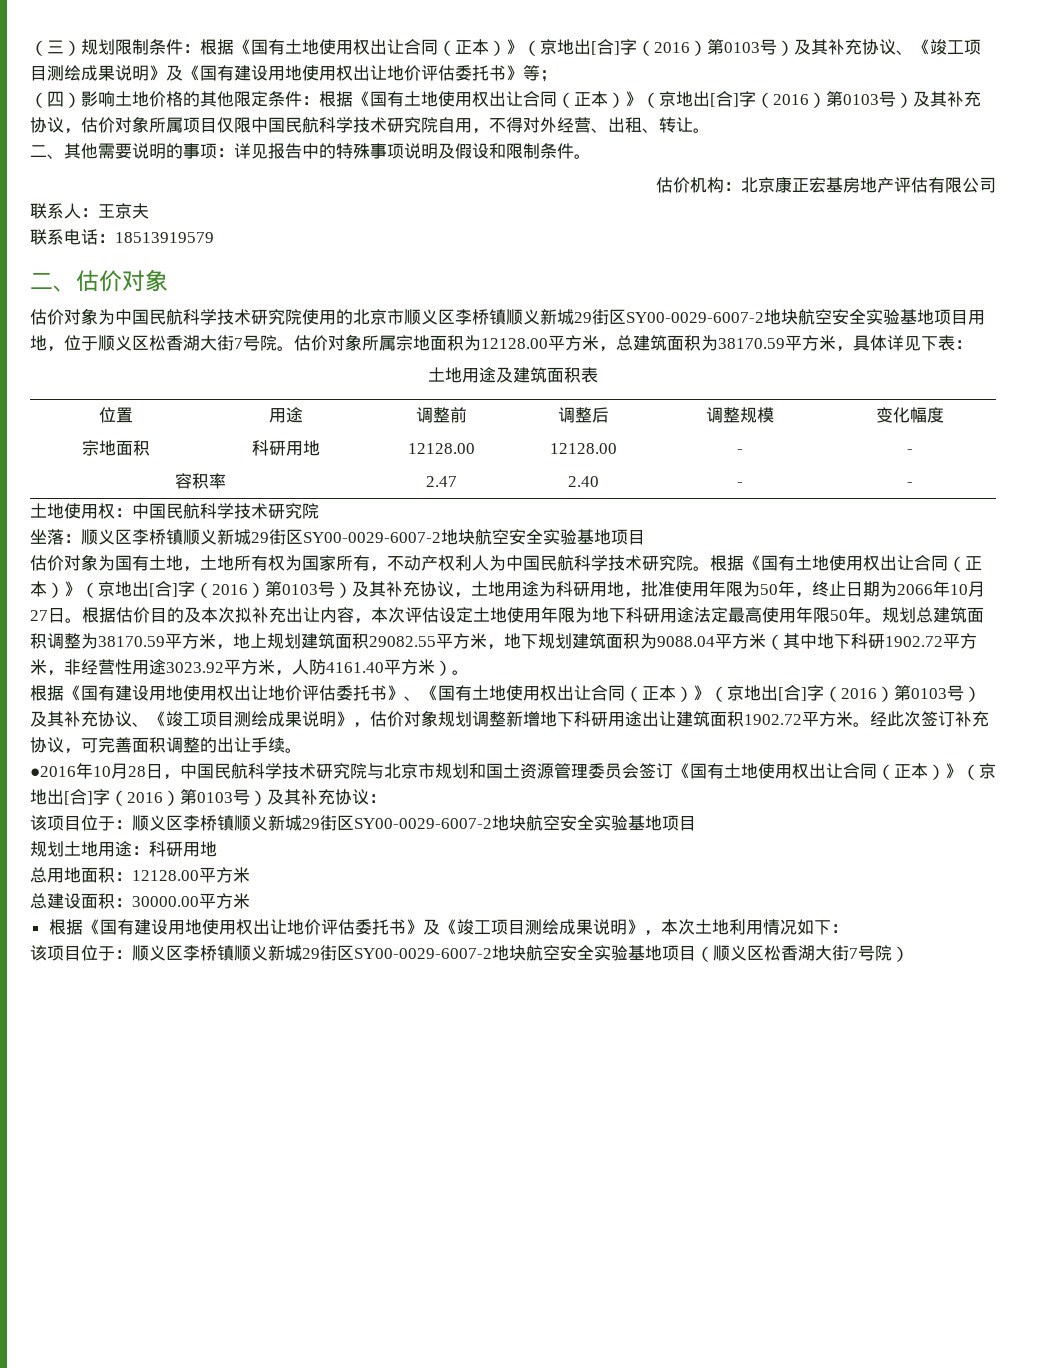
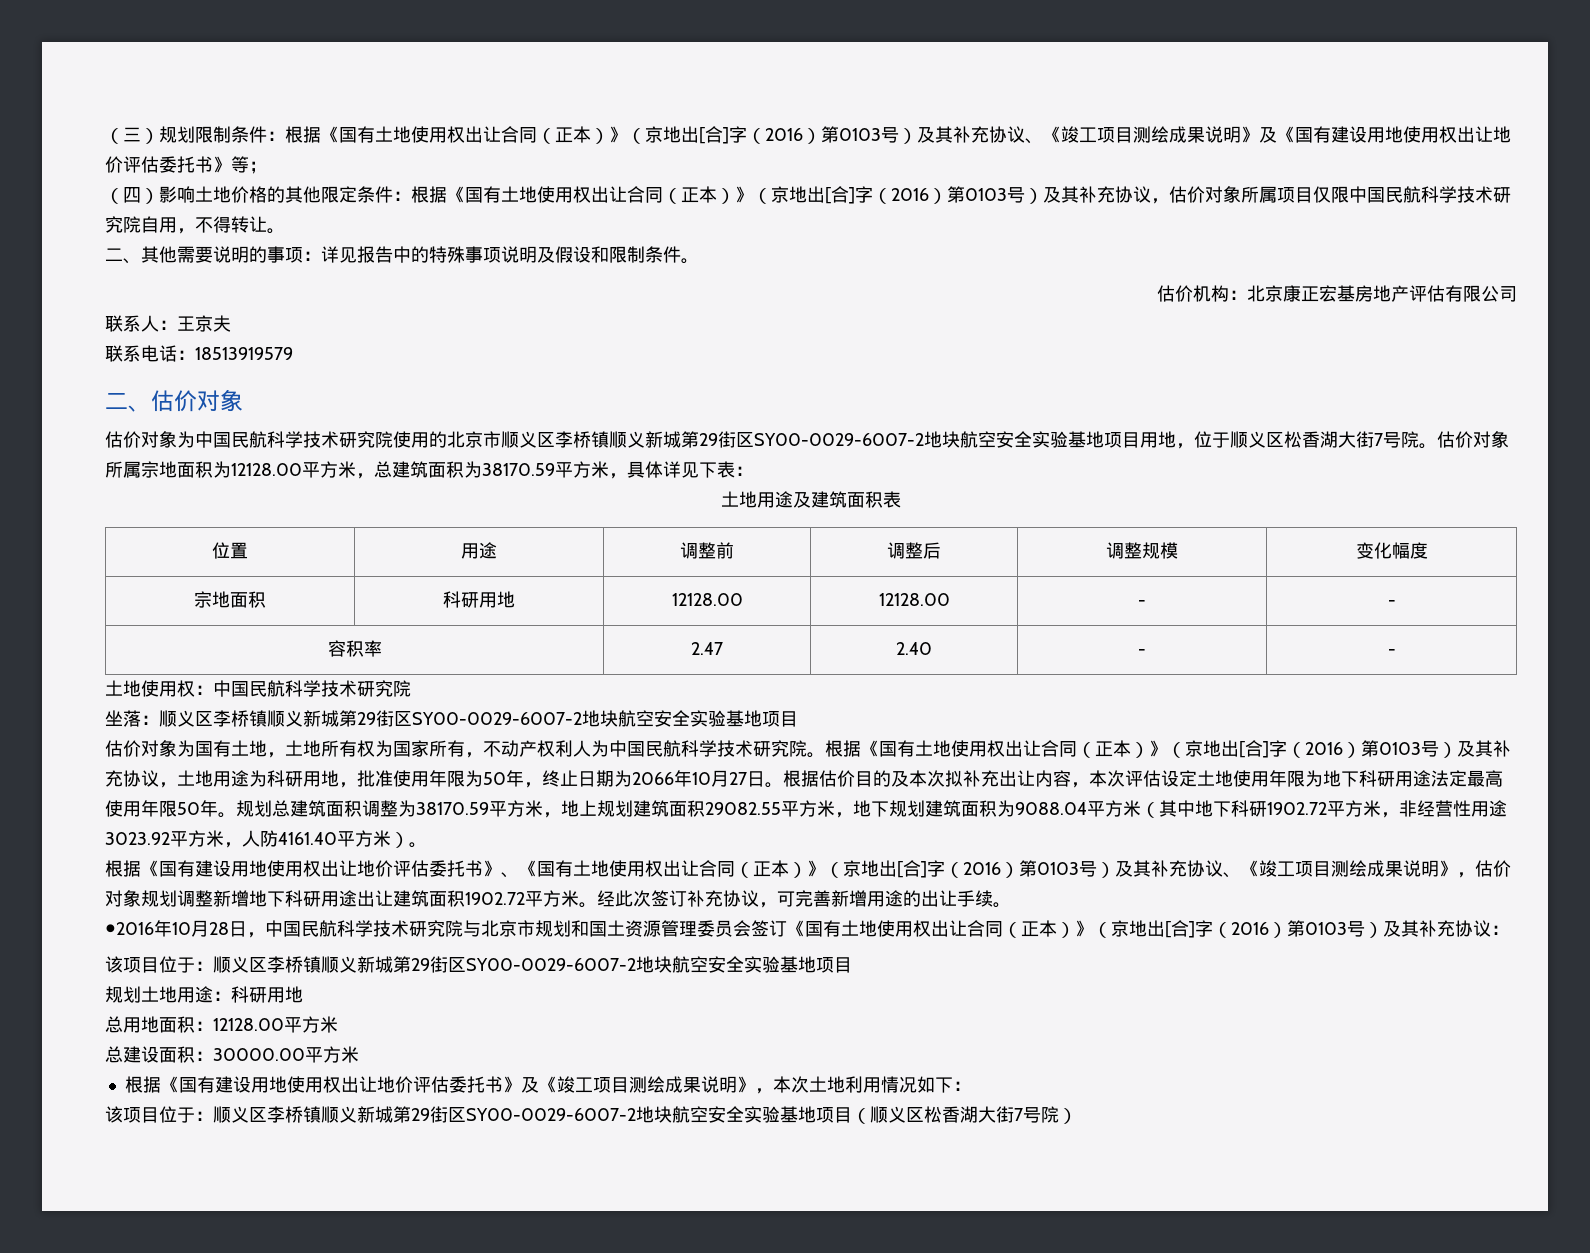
[523,117,659,133] 对外经营、出租、 -> (231, 224) none
(574, 317) none -> [681,431,699,448] 第
(251, 537) none -> [339,710,357,727] 第
[132,737,200,753] 面积调整 -> [831,890,903,907] 新增用途
(302, 823) none -> [393,956,411,973] 第
(302, 953) none -> [393,1106,411,1123] 第

